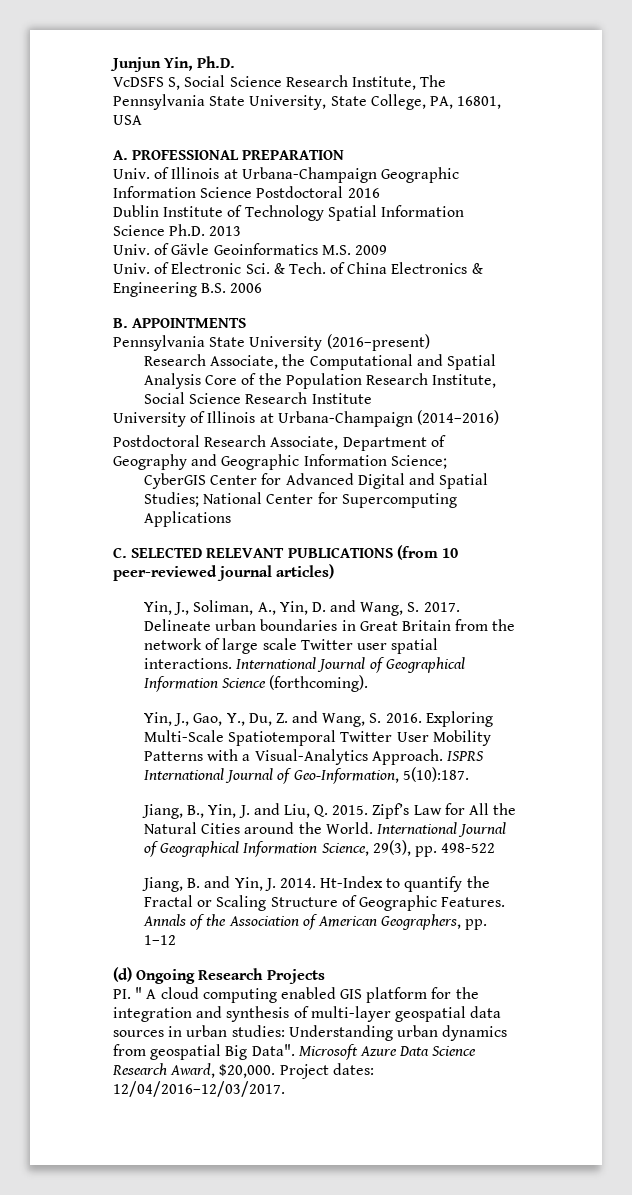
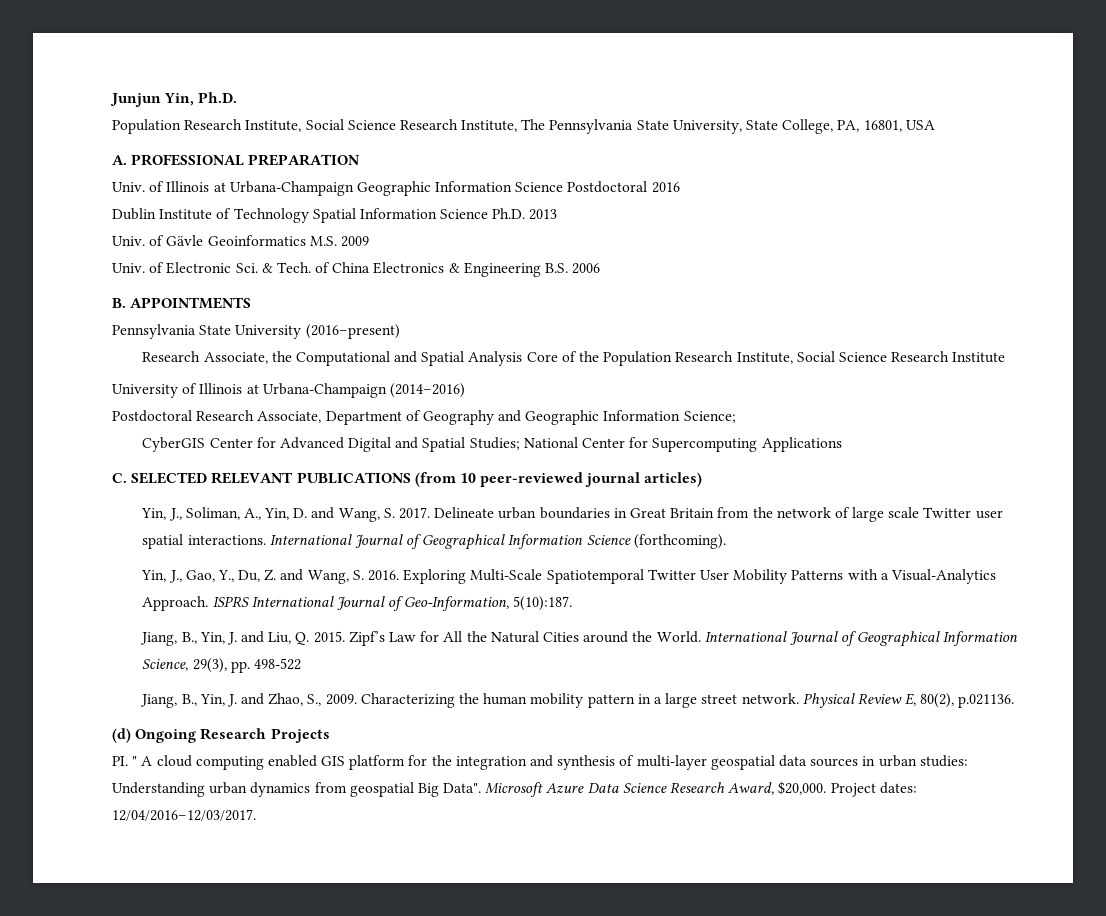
[113,77,181,90] VcDSFS S, -> [112,119,302,134] Population Research Institute,
[187,876,490,892] [143,895,506,911] [142,914,488,930] [143,935,176,945] B. and Yin, J. 2014. Ht-Index to quantify the Fractal or Scaling Structure of Geographic Features. Annals of the Association of American Geographers, pp. 1–12 -> [181,693,1015,708] B., Yin, J. and Zhao, S., 2009. Characterizing the human mobility pattern in a large street network. Physical Review E, 80(2), p.021136.

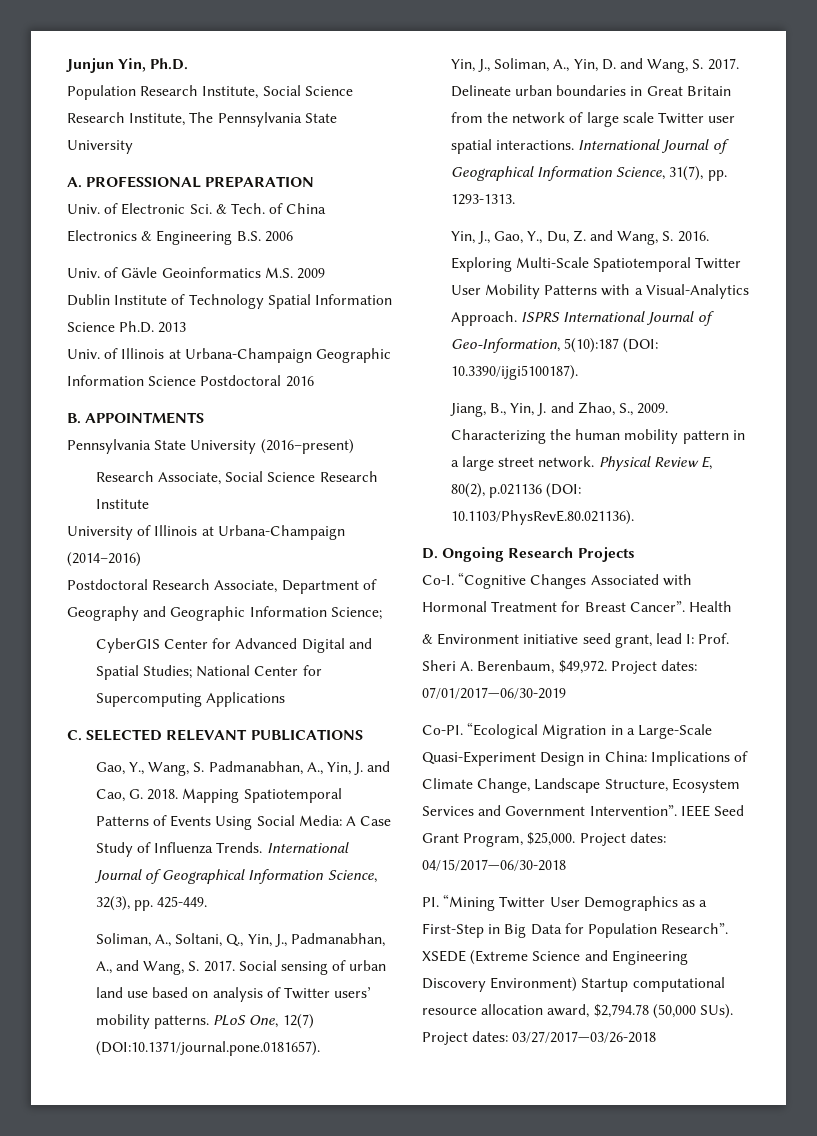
[672,119,935,134] [112,154,361,166] [112,181,680,196] [112,208,558,223] [112,235,369,247] University, State College, PA, 16801, USA // A. PROFESSIONAL PREPARATION // Univ. of Illinois at Urbana-Champaign Geographic Information Science Postdoctoral 2016 // Dublin Institute of Technology Spatial Information Science Ph.D. 2013 // Univ. of Gävle Geoinformatics M.S. 2009 -> [67,140,133,154] [67,176,315,188] University // A. PROFESSIONAL PREPARATION
(601, 268) none -> [67,267,325,279] [67,294,392,309] [67,321,187,333] [67,348,391,363] [67,375,314,387] // Univ. of Gävle Geoinformatics M.S. 2009 // Dublin Institute of Technology Spatial Information Science Ph.D. 2013 // Univ. of Illinois at Urbana-Champaign Geographic Information Science Postdoctoral 2016
[271,351,793,366] the Computational and Spatial Analysis Core of the Population Research Institute, -> (222, 478) none
[414,472,703,487] (from 10 peer-reviewed journal articles) -> [95,761,391,776] [95,788,342,803] [95,815,392,830] [95,842,349,857] [93,869,377,884] [95,896,208,911] [95,933,385,947] [95,960,387,975] [95,987,372,1002] [95,1014,314,1029] [95,1041,320,1056] // Gao, Y., Wang, S. Padmanabhan, A., Yin, J. and Cao, G. 2018. Mapping Spatiotemporal Patterns of Events Using Social Media: A Case Study of Influenza Trends. International Journal of Geographical Information Science, 32(3), pp. 425-449. // Soliman, A., Soltani, Q., Yin, J., Padmanabhan, A., and Wang, S. 2017. Social sensing of urban land use based on analysis of Twitter users’ mobility patterns. PLoS One, 12(7) (DOI:10.1371/journal.pone.0181657).
[586,534,726,549] Science (forthcoming). -> [616,166,727,181] [450,194,515,205] Science, 31(7), pp. 1293-1313.
[513,596,573,611] [140,631,1019,647] [142,658,301,673] 5(10):187. // Jiang, B., Yin, J. and Liu, Q. 2015. Zipf’s Law for All the Natural Cities around the World. International Journal of Geographical Information Science, 29(3), pp. 498-522 -> [564,338,659,353] [450,365,578,380] 5(10):187 (DOI: 10.3390/ijgi5100187).
[958,694,1015,708] [112,728,131,743] p.021136. // (d) -> [489,483,582,498] [450,510,634,525] [422,548,438,559] p.021136 (DOI: 10.1103/PhysRevE.80.021136). // D.
[112,755,968,770] [112,781,917,797] [112,809,256,821] PI. " A cloud computing enabled GIS platform for the integration and synthesis of multi-layer geospatial data sources in urban studies: Understanding urban dynamics from geospatial Big Data". Microsoft Azure Data Science Research Award, $20,000. Project dates: 12/04/2016–12/03/2017. -> [422,572,692,589] [422,601,732,612] [422,633,730,648] [422,660,697,674] [422,687,566,699] [422,722,712,739] [422,751,748,766] [422,778,740,793] [422,805,744,817] [422,832,666,847] [422,859,566,871] [422,894,708,911] [422,923,729,938] [422,950,688,965] [422,977,725,992] [422,1004,733,1019] [422,1031,657,1045] Co-I. “Cognitive Changes Associated with Hormonal Treatment for Breast Cancer”. Health // & Environment initiative seed grant, lead I: Prof. Sheri A. Berenbaum, $49,972. Project dates: 07/01/2017—06/30-2019 // Co-PI. “Ecological Migration in a Large-Scale Quasi-Experiment Design in China: Implications of Climate Change, Landscape Structure, Ecosystem Services and Government Intervention”. IEEE Seed Grant Program, $25,000. Project dates: 04/15/2017—06/30-2018 // PI. “Mining Twitter User Demographics as a First-Step in Big Data for Population Research”. XSEDE (Extreme Science and Engineering Discovery Environment) Startup computational resource allocation award, $2,794.78 (50,000 SUs). Project dates: 03/27/2017—03/26-2018

